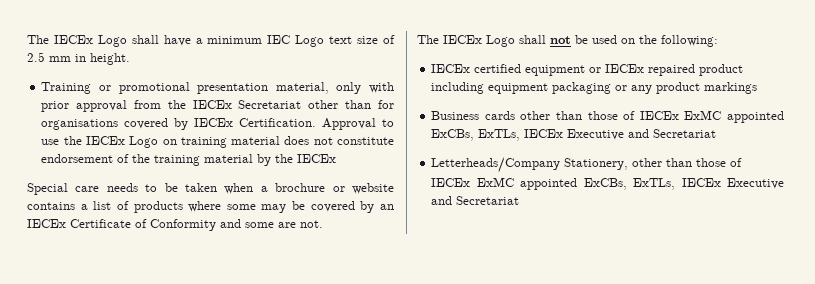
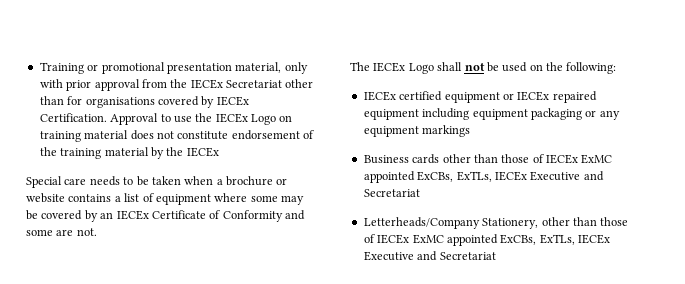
[27,35,396,47] [27,52,130,65] The IECEx Logo shall have a minimum IEC Logo text size of 2.5 mm in height. // -> (39, 68) none
[133,201,183,213] products -> [155,194,211,205] equipment
[699,64,744,76] product -> [363,109,419,120] equipment
[656,82,701,94] product -> [363,126,419,137] equipment

